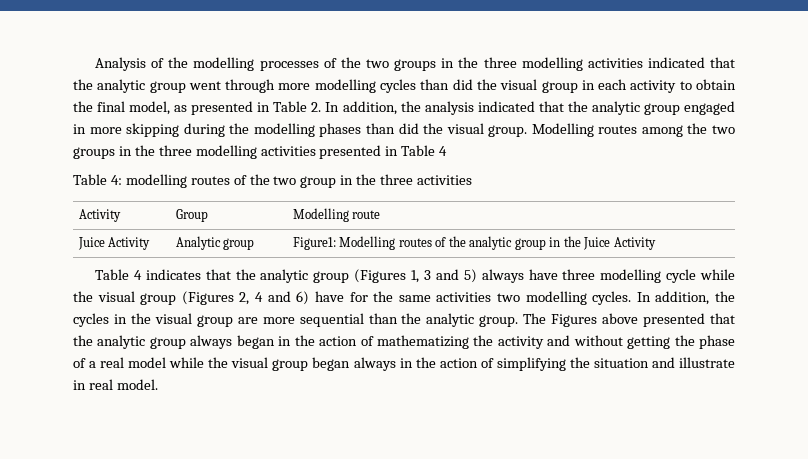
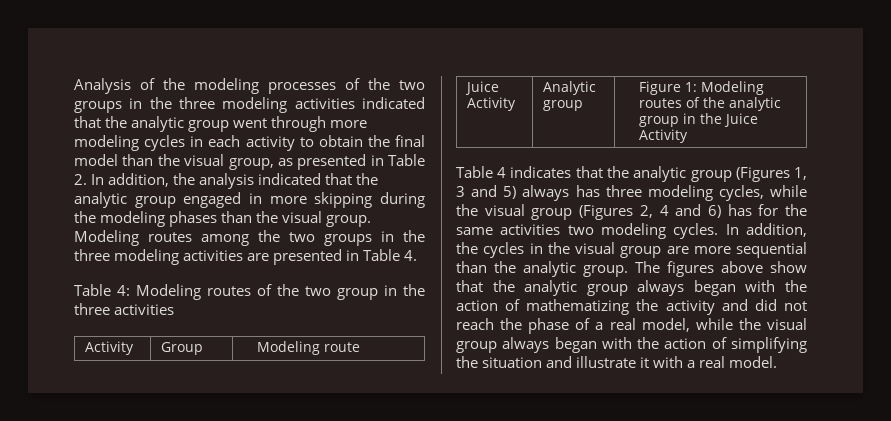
[193,57,255,71] modelling -> [194,78,259,94] modeling
[521,57,583,71] modelling -> [222,97,288,113] modeling
[314,79,578,93] modelling cycles than did the visual group -> [74,135,186,151] modeling cycles
[129,101,171,115] model, -> [74,154,274,170] model than the visual group,
[253,123,315,137] modelling -> [100,211,166,227] modeling
[398,123,419,134] did -> (253, 217) none
[531,123,594,137] Modelling -> [74,230,139,246] Modeling
[195,145,448,159] modelling activities presented in Table 4 -> [114,249,418,265] modeling activities are presented in Table 4.
[125,174,187,188] modelling -> [135,284,201,300] Modeling
[292,208,349,222] Modelling -> [256,341,320,355] Modeling
[292,236,396,250] Figure1: Modelling -> [638,81,764,95] Figure 1: Modeling
[528,269,697,283] have three modelling cycle -> [575,185,764,201] has three modeling cycles,
[314,291,344,302] have -> [727,204,752,216] has
[525,291,587,305] modelling -> [601,223,666,239] modeling
[551,313,706,327] Figures above presented -> [667,261,807,277] figures above show
[278,336,292,346] in -> [745,280,776,292] with
[573,335,671,349] without getting -> [754,299,807,311] [456,318,494,330] did not reach
[128,357,413,371] model while the visual group began always in -> [641,318,807,332] [456,337,632,353] model, while the visual group always began with
[73,380,86,390] in -> [640,356,696,368] it with a

